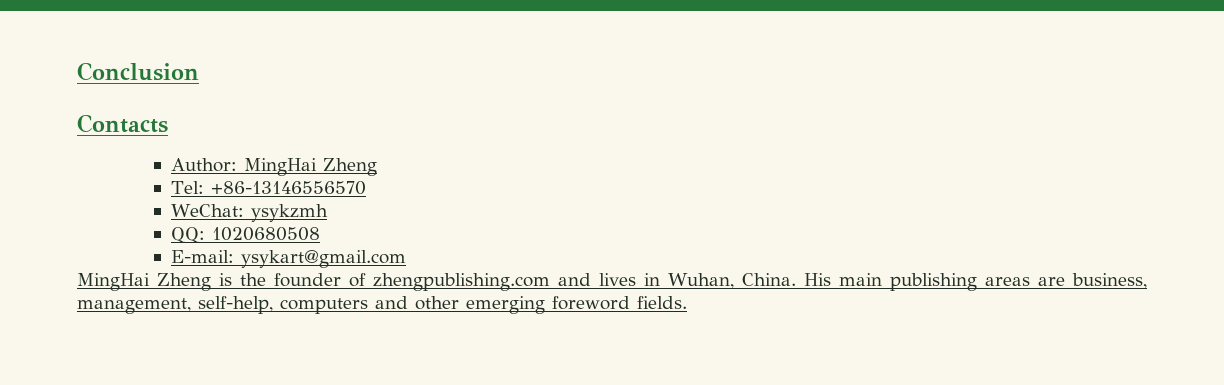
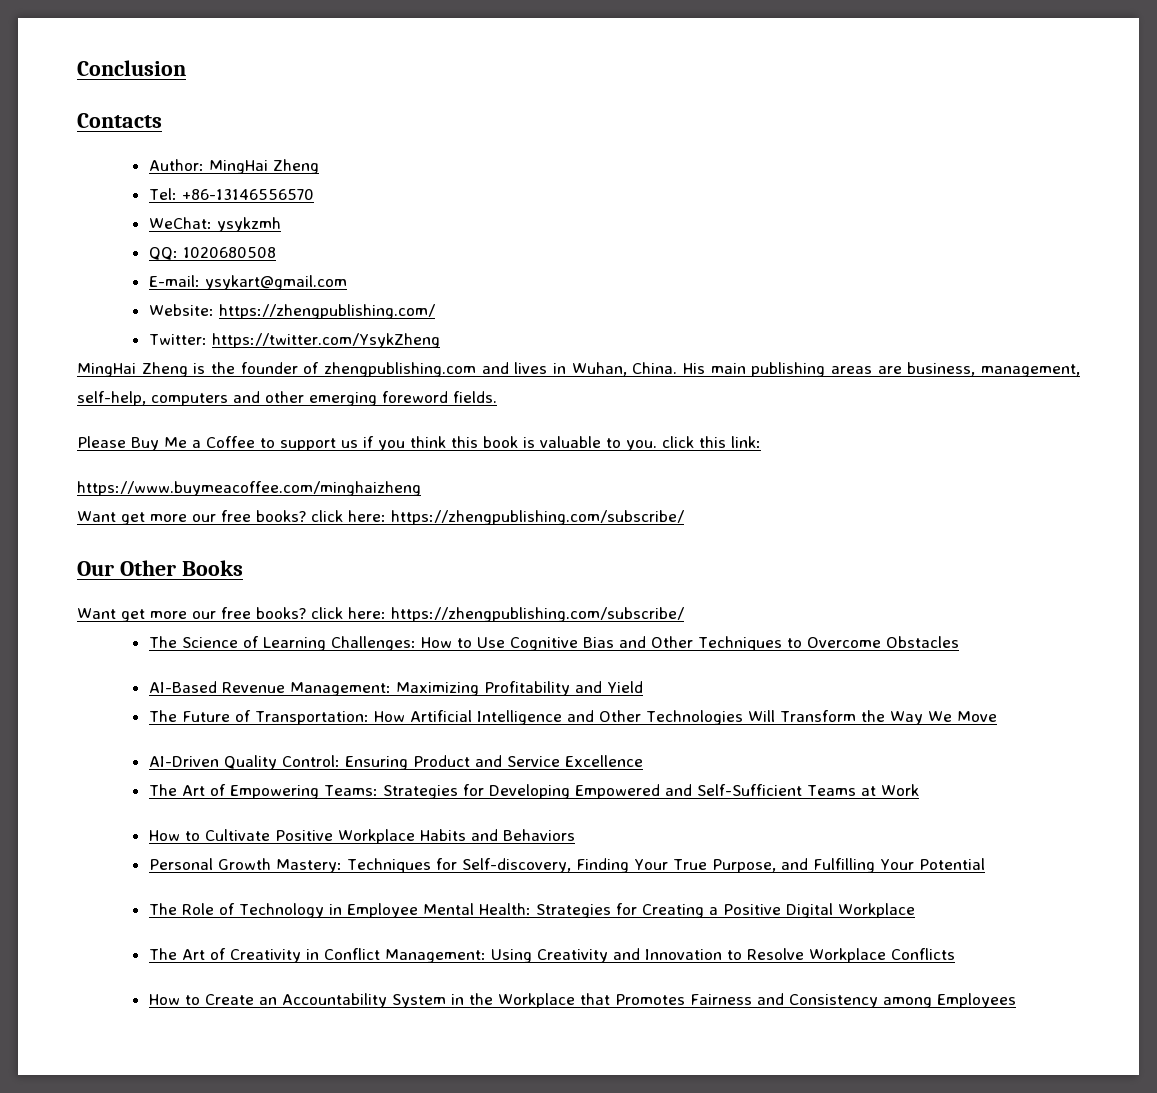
(407, 259) none -> [148,304,435,319] [148,333,440,348] // Website: https://zhengpublishing.com/ // Twitter: https://twitter.com/YsykZheng
(687, 302) none -> [77,436,761,451] [77,481,421,496] [77,510,684,525] [77,560,243,576] [77,607,684,622] [148,636,959,651] [148,681,643,696] [148,710,997,725] [148,755,643,770] [148,784,919,799] [148,829,575,844] [148,858,985,873] [148,903,915,918] [148,948,955,963] [148,993,1016,1008] // Please Buy Me a Coffee to support us if you think this book is valuable to you. click this link: // https://www.buymeacoffee.com/minghaizheng // Want get more our free books? click here: https://zhengpublishing.com/subscribe/ // Our Other Books // Want get more our free books? click here: https://zhengpublishing.com/subscribe/ // The Science of Learning Challenges: How to Use Cognitive Bias and Other Techniques to Overcome Obstacles // AI-Based Revenue Management: Maximizing Profitability and Yield // The Future of Transportation: How Artificial Intelligence and Other Technologies Will Transform the Way We Move // AI-Driven Quality Control: Ensuring Product and Service Excellence // The Art of Empowering Teams: Strategies for Developing Empowered and Self-Sufficient Teams at Work // How to Cultivate Positive Workplace Habits and Behaviors // Personal Growth Mastery: Techniques for Self-discovery, Finding Your True Purpose, and Fulfilling Your Potential // The Role of Technology in Employee Mental Health: Strategies for Creating a Positive Digital Workplace // The Art of Creativity in Conflict Management: Using Creativity and Innovation to Resolve Workplace Conflicts // How to Create an Accountability System in the Workplace that Promotes Fairness and Consistency among Employees

